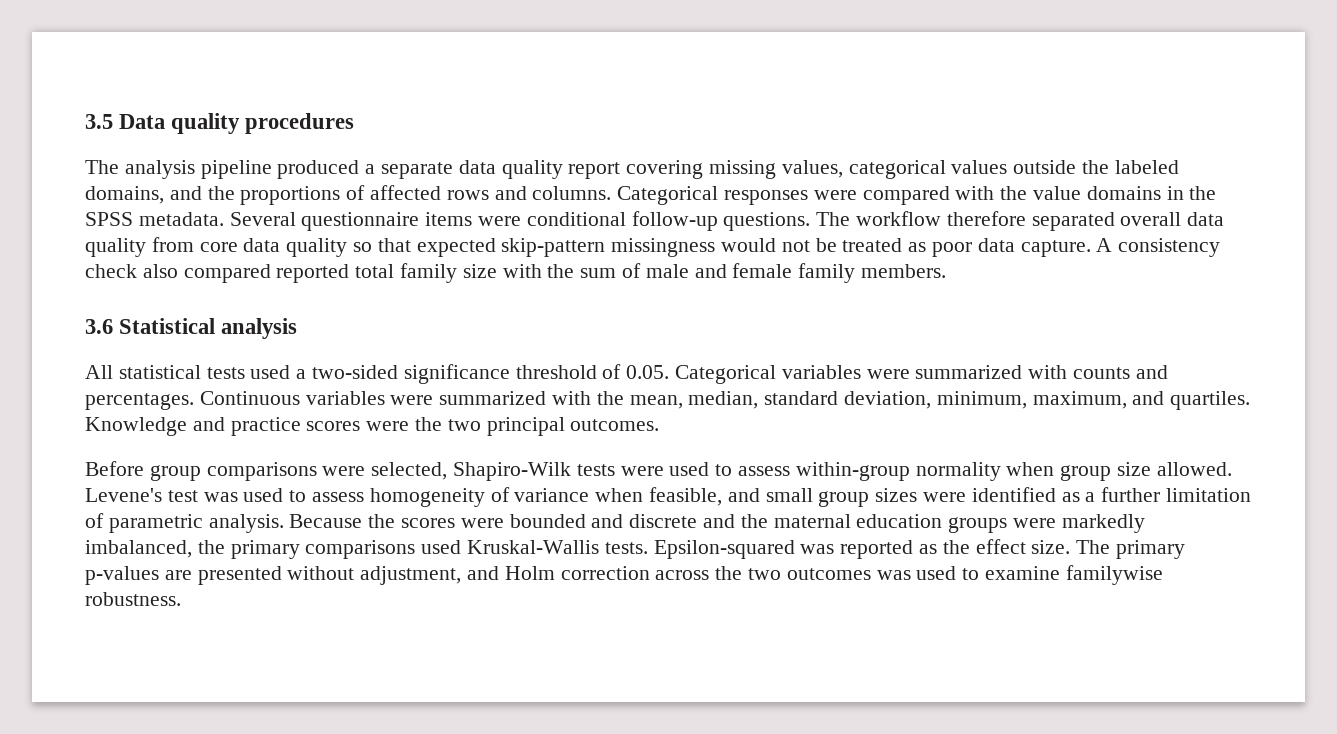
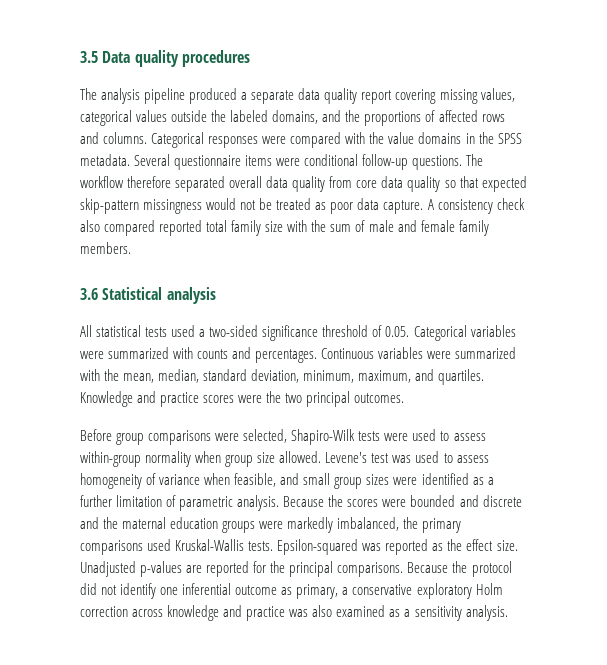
[1076,540,1186,559] [85,565,1163,585] [85,592,181,606] The primary p-values are presented without adjustment, and Holm correction across the two outcomes was used to examine familywise robustness. -> [80,561,512,577] [80,583,503,599] [80,605,508,621] Unadjusted p-values are reported for the principal comparisons. Because the protocol did not identify one inferential outcome as primary, a conservative exploratory Holm correction across knowledge and practice was also examined as a sensitivity analysis.

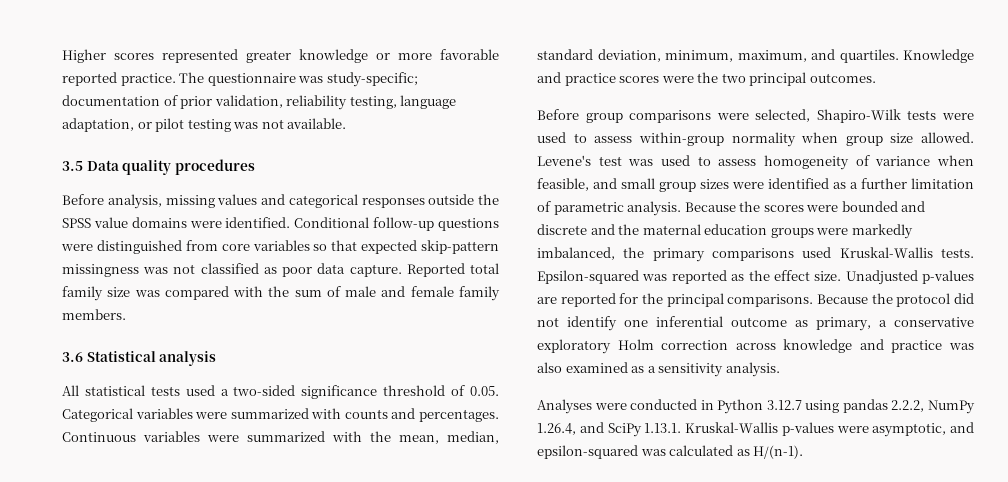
[80,50,250,67] [80,88,515,104] [80,110,505,126] [80,132,522,148] [80,154,484,170] [80,176,441,192] 3.5 Data quality procedures // The analysis pipeline produced a separate data quality report covering missing values, categorical values outside the labeled domains, and the proportions of affected rows and columns. Categorical responses were compared with the value domains in the SPSS metadata. Several questionnaire items were conditional follow-up questions. The workflow therefore separated overall data quality from core data quality -> [62,49,499,63] [62,72,418,87] [62,95,457,110] [62,118,347,132] [62,159,255,175] [62,194,499,209] [62,217,499,231] [61,240,310,254] Higher scores represented greater knowledge or more favorable reported practice. The questionnaire was study-specific; documentation of prior validation, reliability testing, language adaptation, or pilot testing was not available. // 3.5 Data quality procedures // Before analysis, missing values and categorical responses outside the SPSS value domains were identified. Conditional follow-up questions were distinguished from core variables
[206,198,525,214] [80,220,203,236] would not be treated as poor data capture. A consistency check also compared reported -> [143,263,465,277] was not classified as poor data capture. Reported
(284, 226) none -> [134,286,229,300] was compared
(508, 613) none -> [537,399,975,414] [537,422,974,437] [537,445,804,459] // Analyses were conducted in Python 3.12.7 using pandas 2.2.2, NumPy 1.26.4, and SciPy 1.13.1. Kruskal-Wallis p-values were asymptotic, and epsilon-squared was calculated as H/(n-1).

